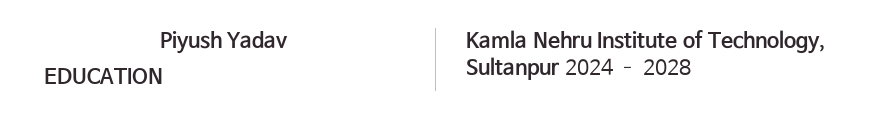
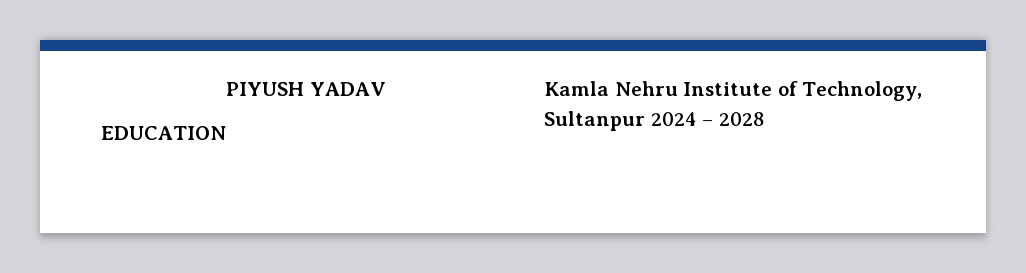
[159,31,289,54] Piyush Yadav -> [226,82,386,96] PIYUSH YADAV

